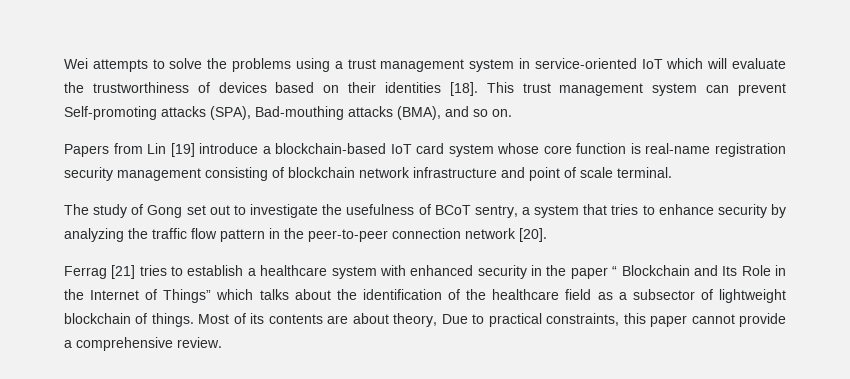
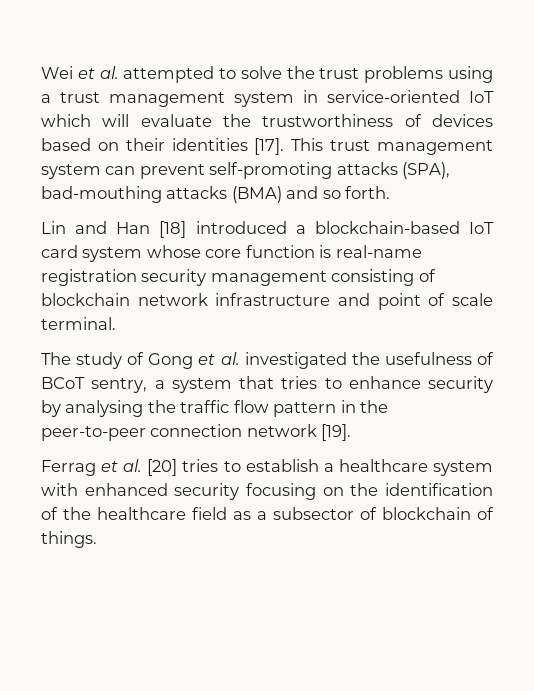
[92,59,148,72] attempts -> [77,66,215,83] et al. attempted
(228, 63) none -> [319,68,360,79] trust
[449,82,478,96] [18]. -> [254,138,285,155] [17].
[64,106,157,120] Self-promoting -> [209,162,333,179] self-promoting
[255,106,512,120] [64,143,259,157] Bad-mouthing attacks (BMA), and so on. // Papers from Lin [19] introduce -> [41,186,391,203] [41,221,287,238] bad-mouthing attacks (BMA) and so forth. // Lin and Han [18] introduced
[186,204,319,218] set out to investigate -> [198,352,347,369] et al. investigated
[64,228,124,242] analyzing -> [65,400,144,417] analysing
[519,228,547,242] [20]. -> [321,424,352,441] [19].
[111,265,136,279] [21] -> [101,459,178,476] et al. [20]
[531,265,786,279] [64,289,331,303] in the paper “ Blockchain and Its Role in the Internet of Things” which talks about -> [245,483,344,500] focusing on
[719,289,787,303] lightweight -> (377, 513) none
[198,313,787,327] [64,337,222,351] Most of its contents are about theory, Due to practical constraints, this paper cannot provide a comprehensive review. -> (97, 539) none

